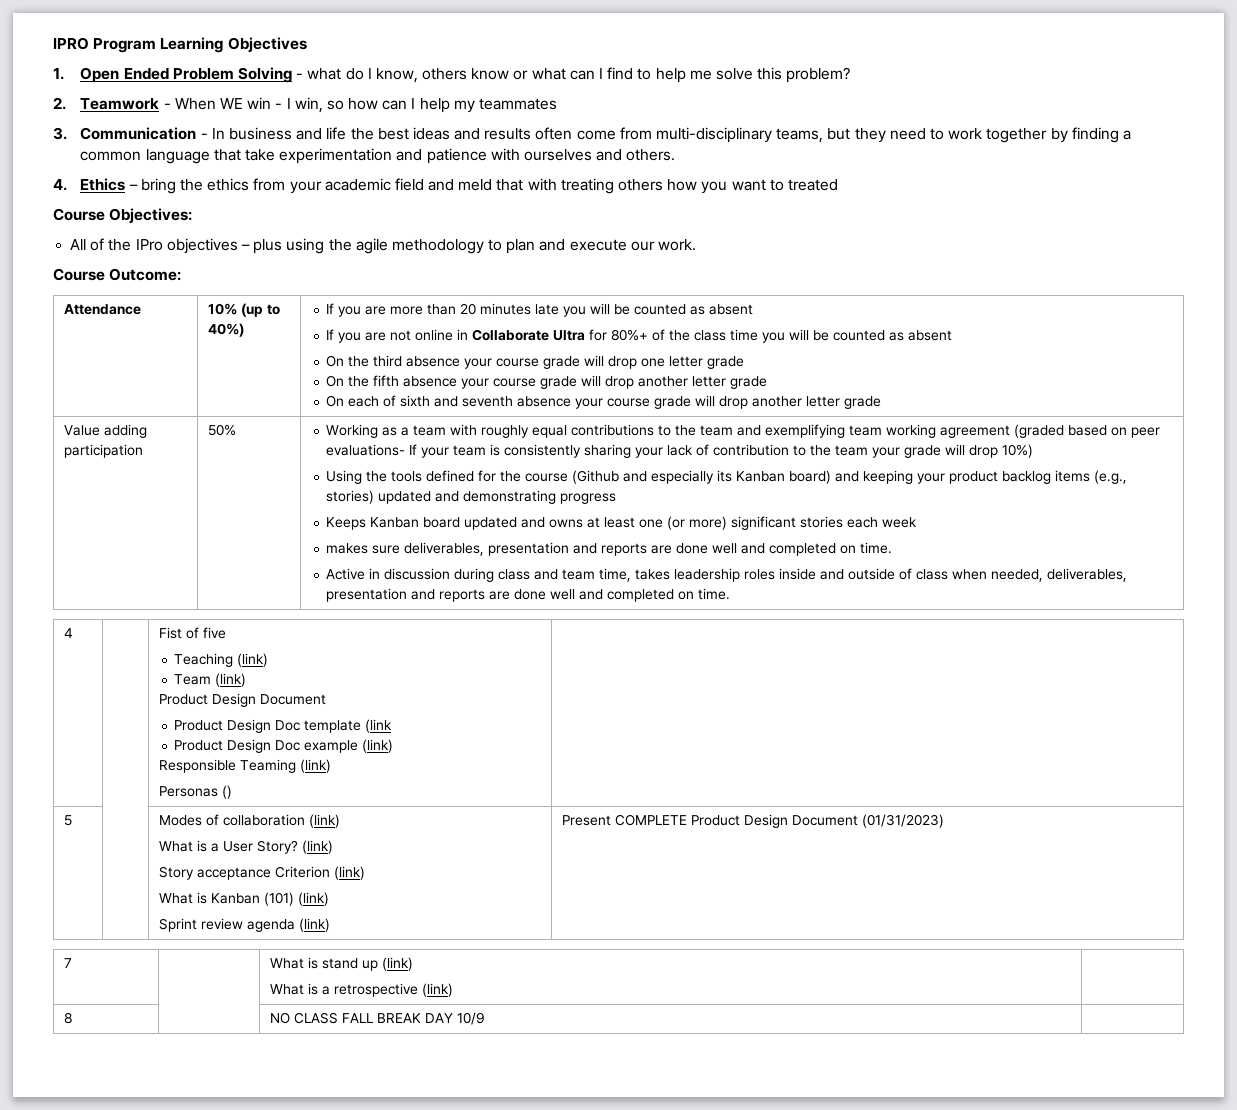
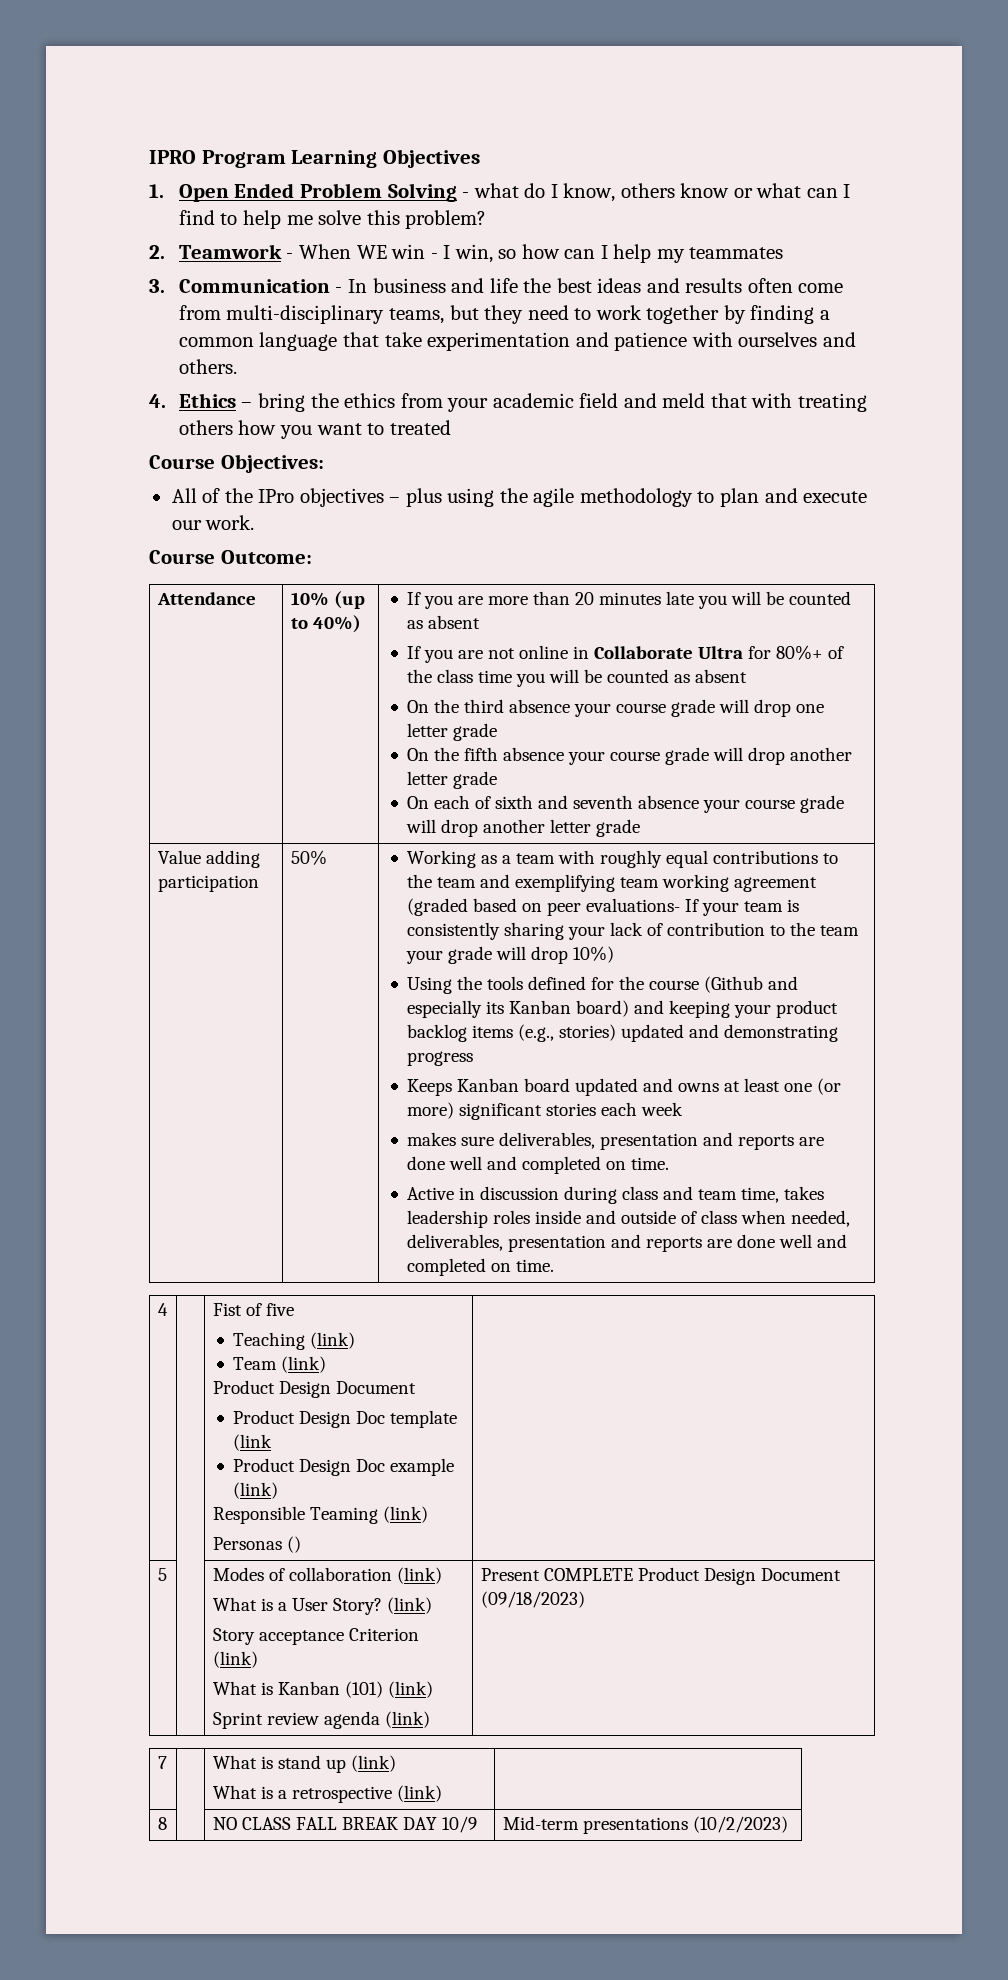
[862,814,945,828] (01/31/2023) -> [480,1591,585,1608] (09/18/2023)
(486, 1018) none -> [502,1816,788,1834] Mid-term presentations (10/2/2023)

